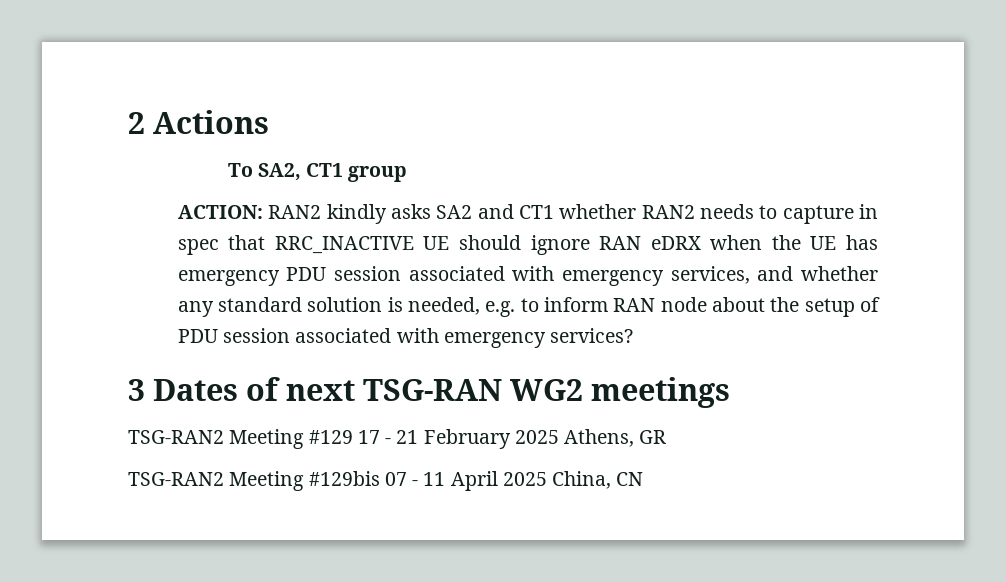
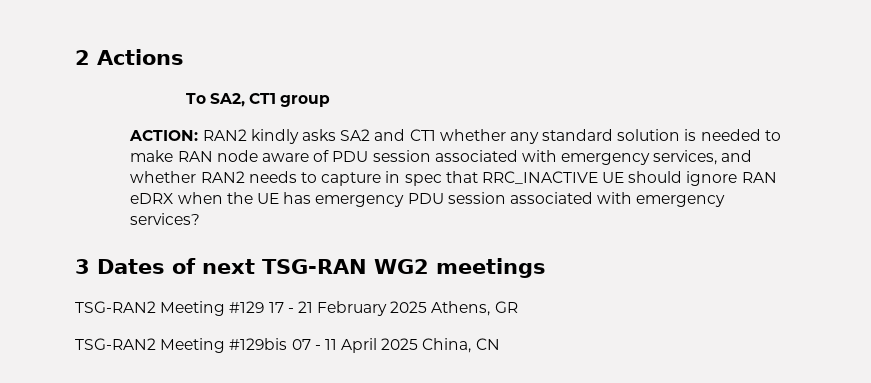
(637, 211) none -> [509,129,781,144] [130,150,753,165] [130,171,197,183] any standard solution is needed to make RAN node aware of PDU session associated with emergency services, and whether
[670,266,878,284] [177,297,881,317] [177,328,546,348] services, and whether any standard solution is needed, e.g. to inform RAN node about the setup of PDU session associated with emergency -> (726, 201) none

